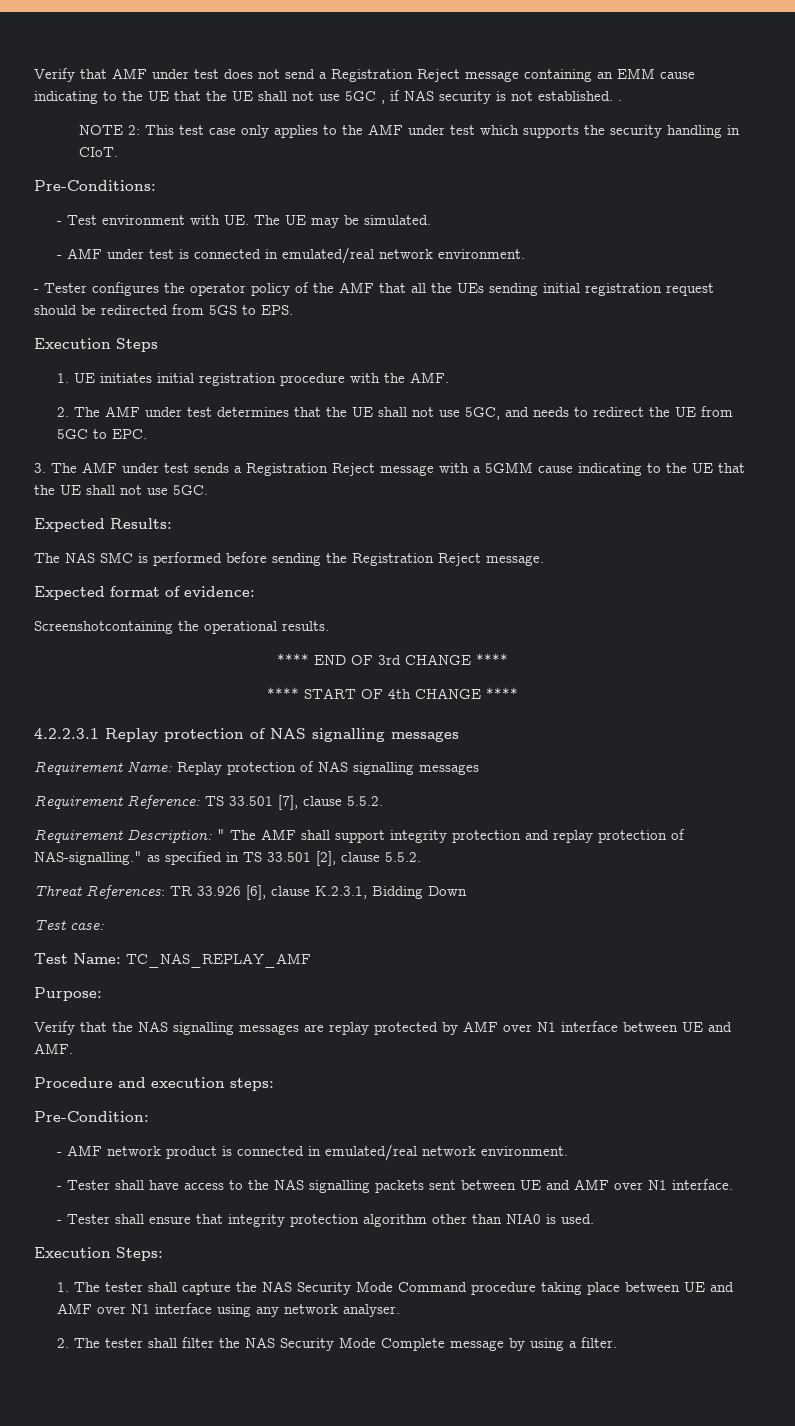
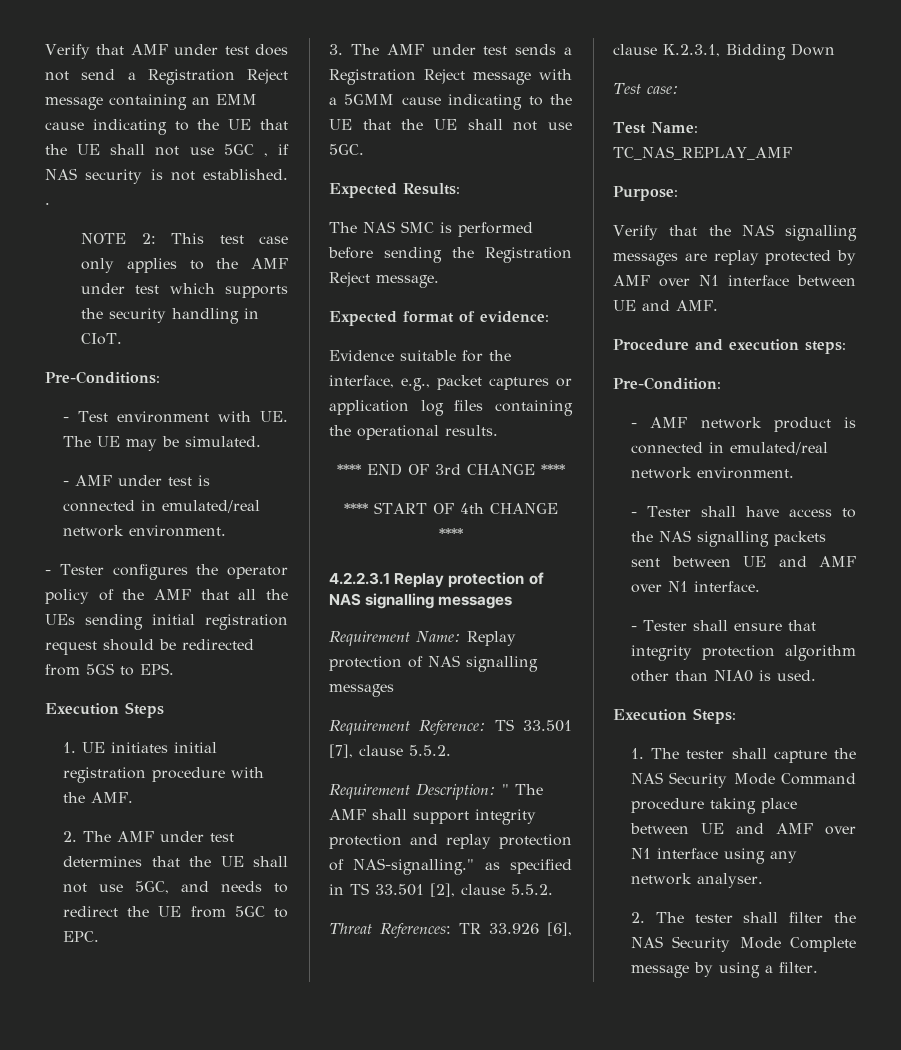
[34,621,173,634] Screenshotcontaining -> [329,350,511,362] [329,375,572,391] [329,400,573,416] Evidence suitable for the interface, e.g., packet captures or application log files containing

